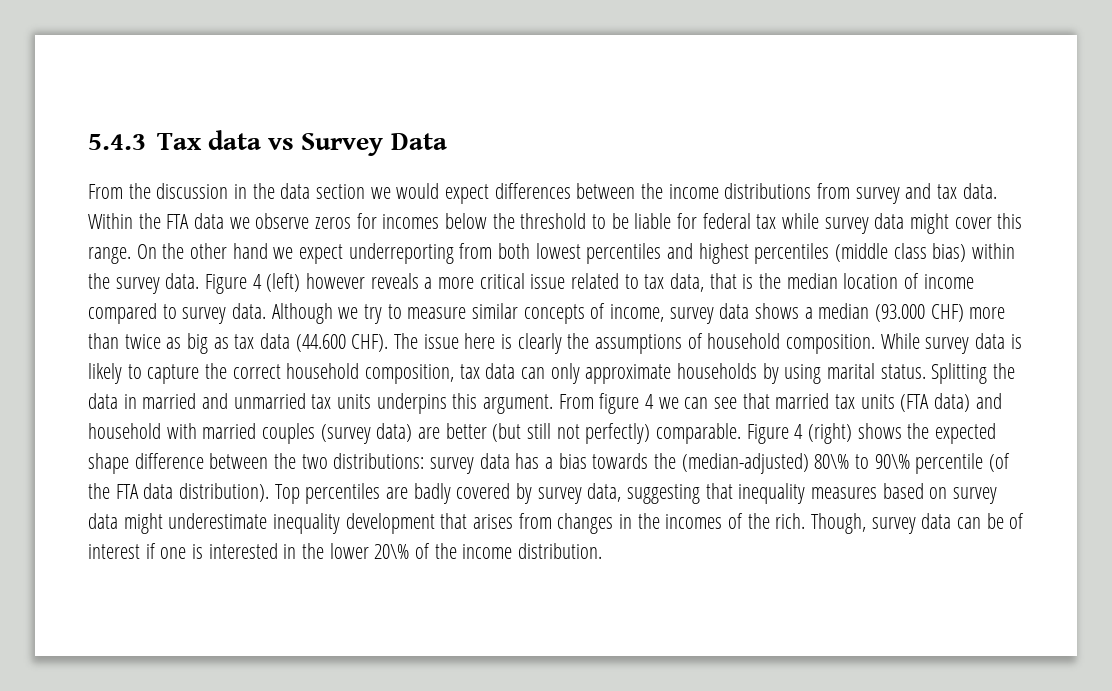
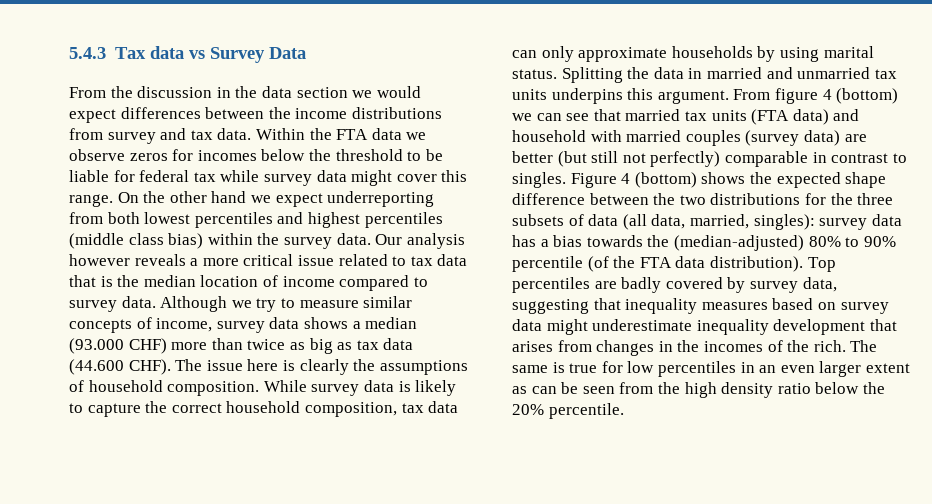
[205,273,301,294] Figure 4 (left) -> [375,233,465,249] Our analysis
[670,273,705,292] data, -> [437,254,468,266] data
(655, 401) none -> [836,88,899,104] (bottom)
[656,423,853,444] comparable. Figure 4 (right) -> [724,151,907,167] [512,172,697,188] comparable in contrast to singles. Figure 4 (bottom)
[333,453,425,469] distributions: -> [710,193,894,205] [512,214,815,230] distributions for the three subsets of data (all data, married, singles):
[814,454,910,469] 80\% to 90\% -> [808,236,896,247] 80% to 90%
[811,513,1025,534] [88,543,603,559] Though, survey data can be of interest if one is interested in the lower 20\% of the income distribution. -> [850,340,878,352] [512,361,910,377] [512,382,885,398] [512,403,624,419] The same is true for low percentiles in an even larger extent as can be seen from the high density ratio below the 20% percentile.

